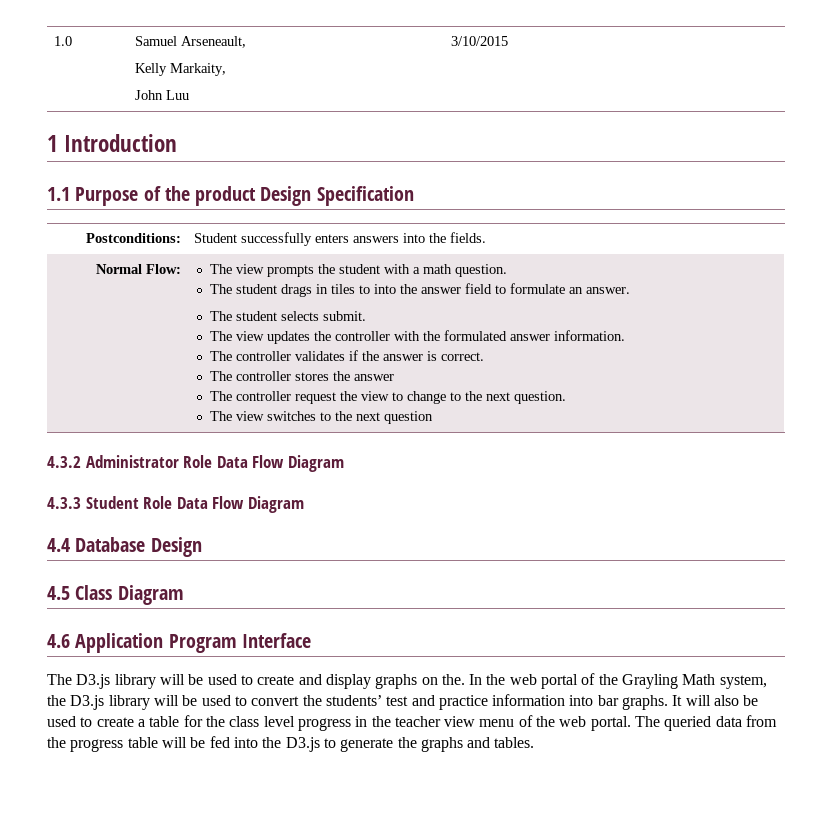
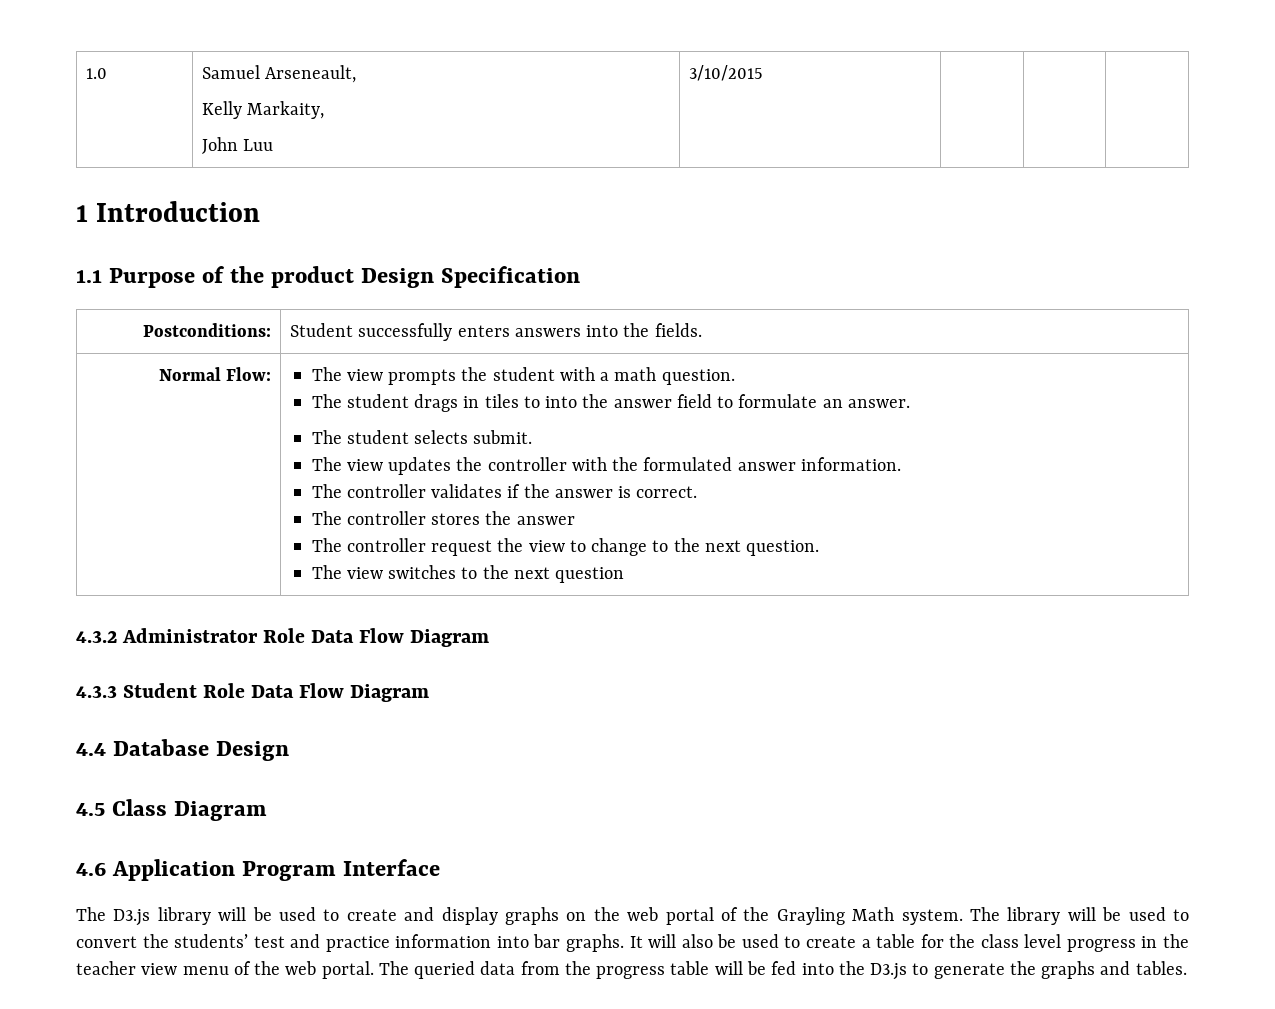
[441,674,483,685] the. In -> (587, 916) none
[719,675,767,689] [47,695,105,710] system, the D3.js -> [901,907,1000,925] system. The

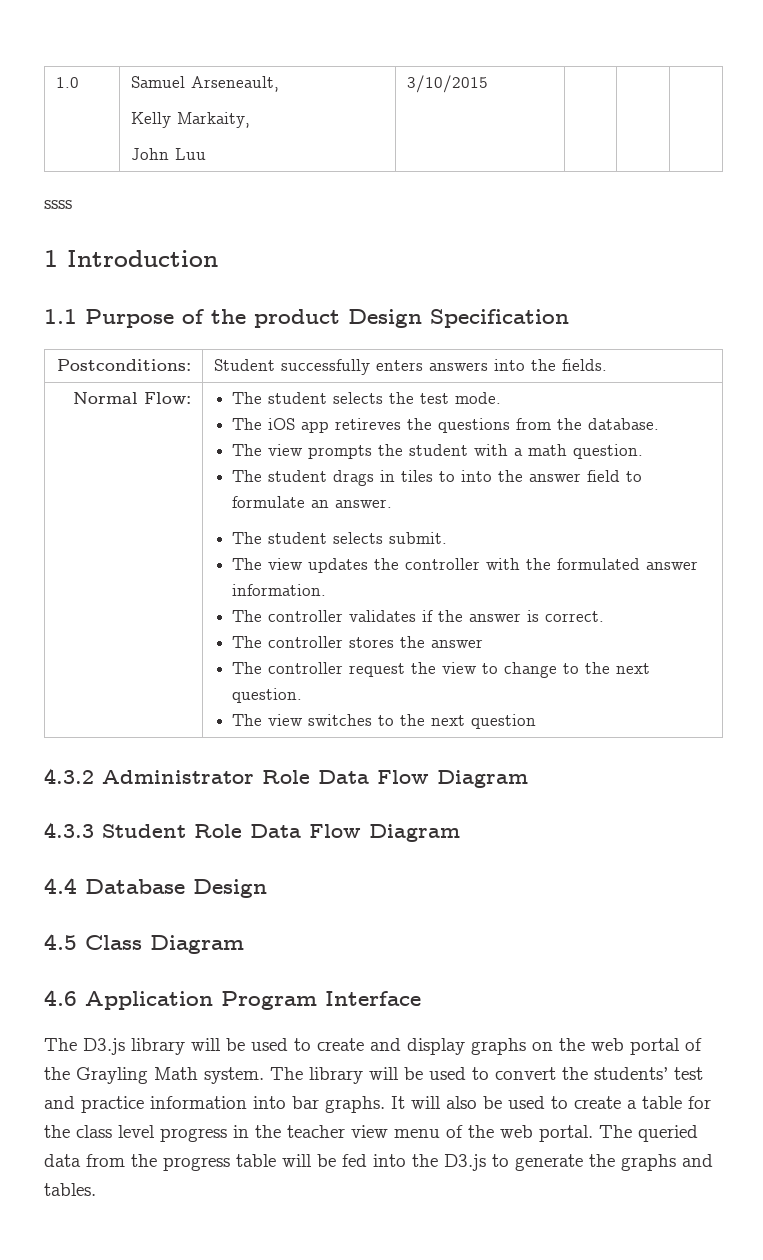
(764, 73) none -> [44,200,72,209] // ssss
(342, 374) none -> [268,392,502,404] [232,418,660,433] [232,444,263,456] student selects the test mode. // The iOS app retireves the questions from the database. // The

